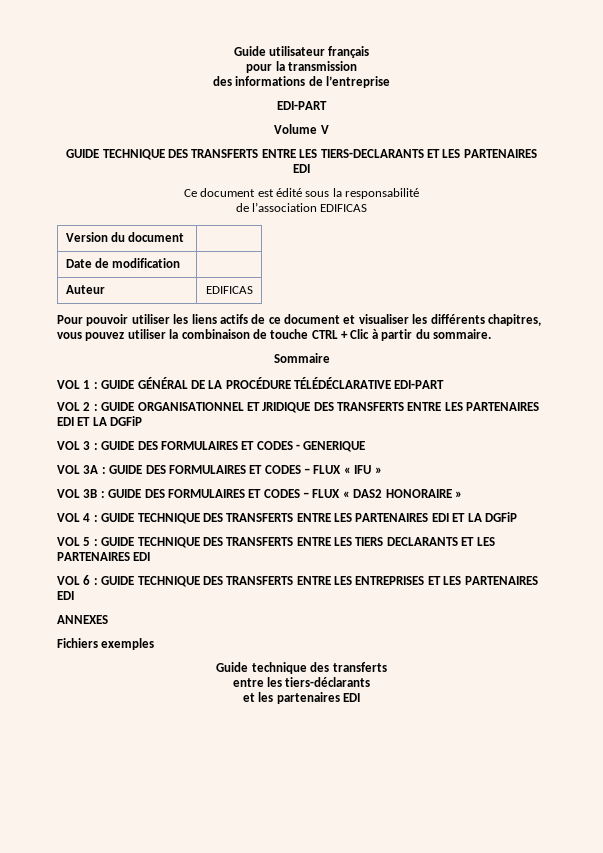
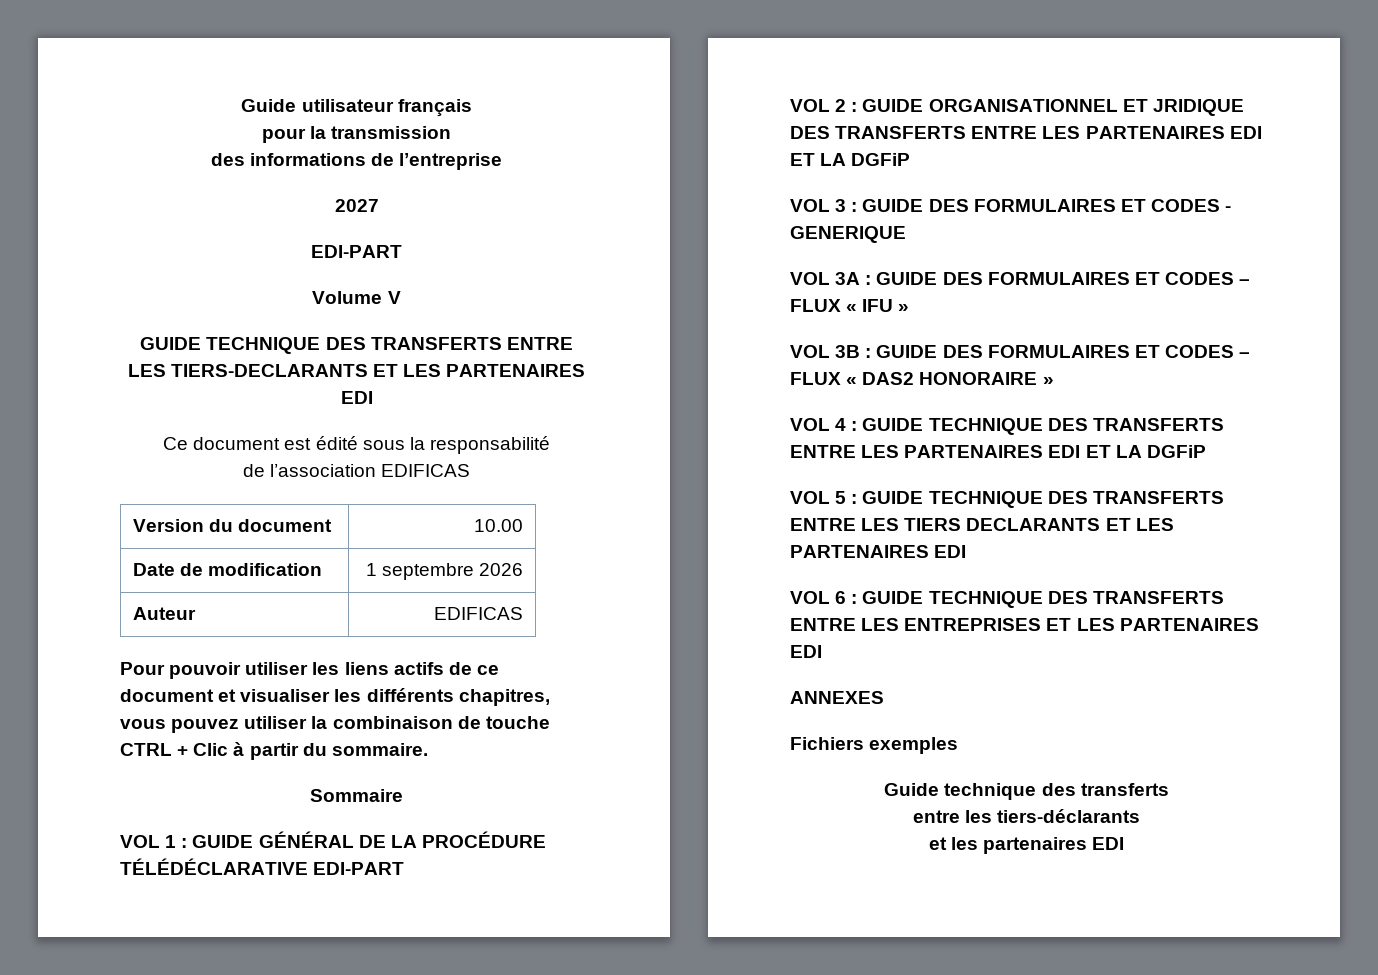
(391, 82) none -> [334,199,379,212] // 2027
(185, 237) none -> [474,519,524,532] 10.00
(181, 263) none -> [365,563,524,580] 1 septembre 2026

